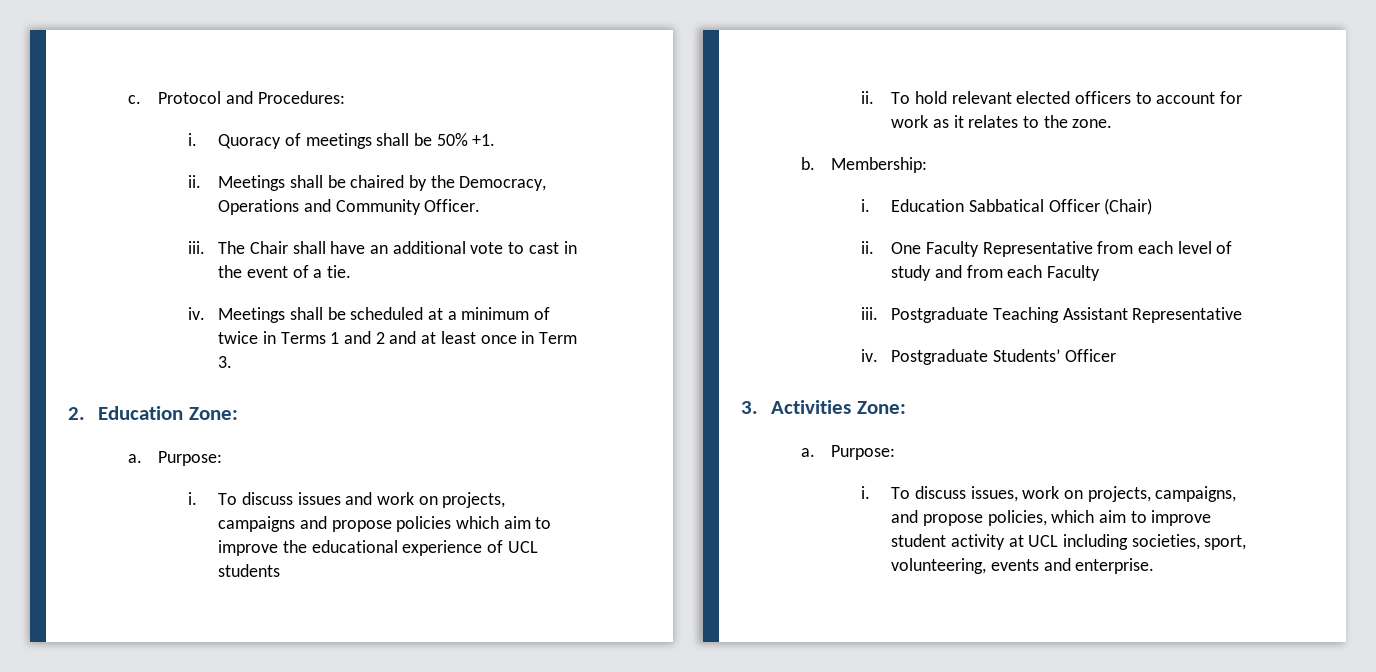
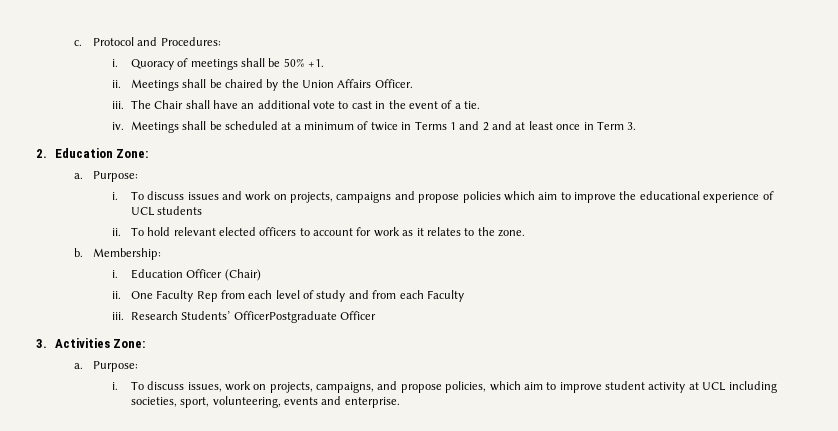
[459,176,547,191] [218,199,421,215] Democracy, Operations and Community -> [302,79,372,88] Union Affairs
[968,199,1044,212] Sabbatical -> (183, 274) none
[982,241,1093,257] Representative -> [196,291,218,302] Rep
[891,307,1243,323] [861,349,1060,365] Postgraduate Teaching Assistant Representative // iv. Postgraduate Students’ -> [130,311,337,323] Research Students’ OfficerPostgraduate

